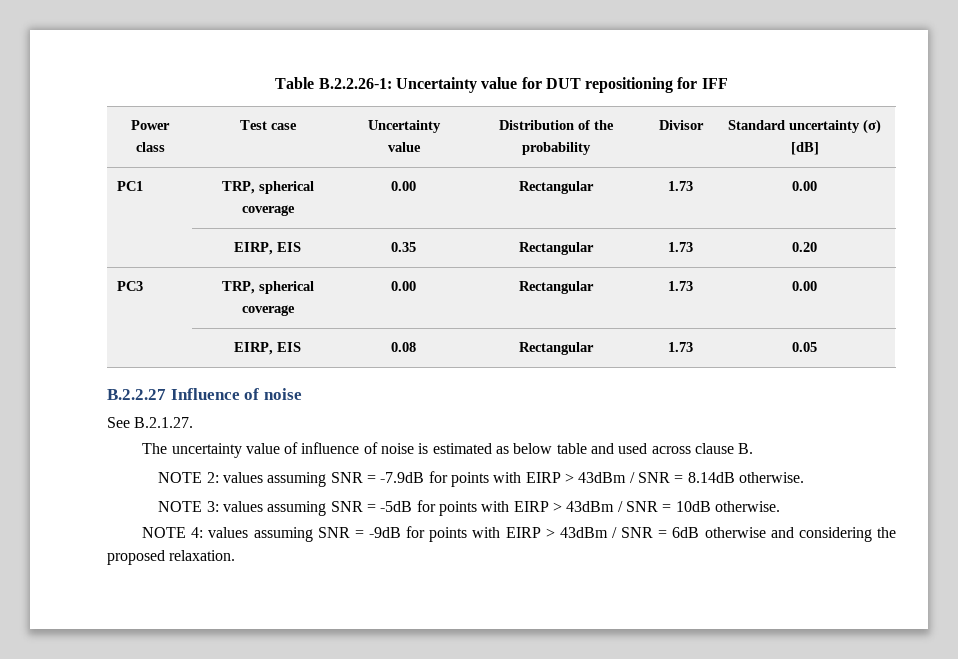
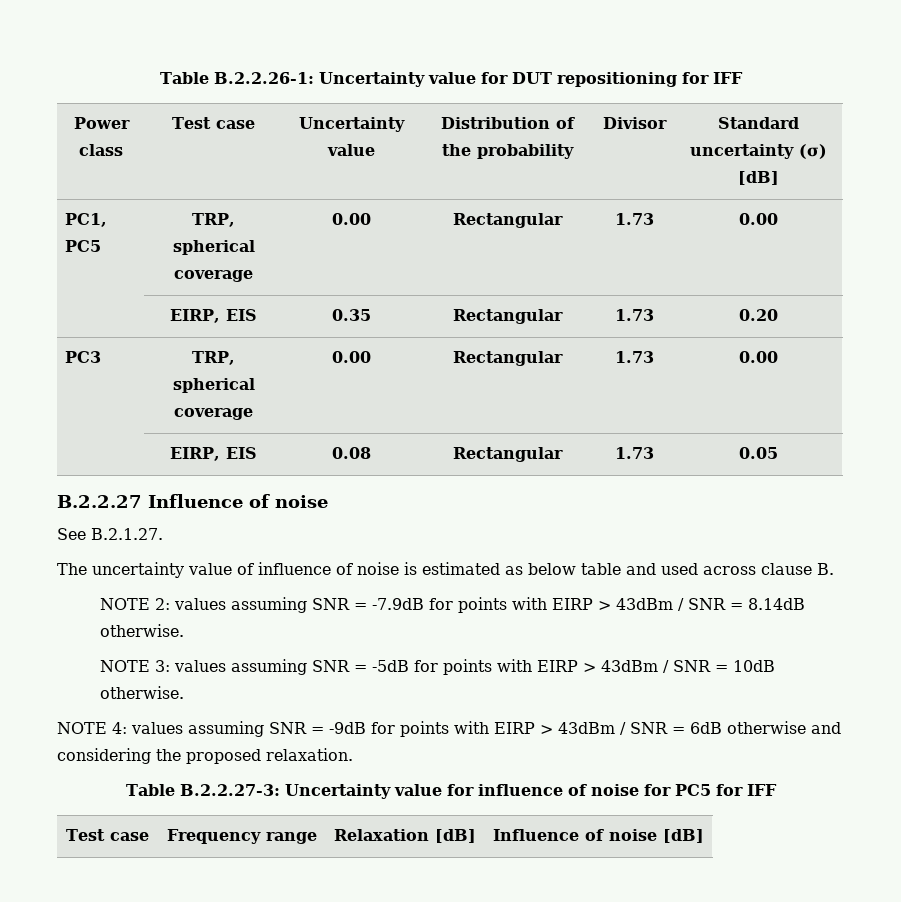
[117,181,144,191] PC1 -> [65,213,108,227] [65,240,102,252] PC1, PC5
(236, 555) none -> [125,784,777,799] [66,829,149,841] [166,829,317,844] [334,829,476,843] [493,829,704,843] // Table B.2.2.27-3: Uncertainty value for influence of noise for PC5 for IFF // Test case | Frequency range | Relaxation [dB] | Influence of noise [dB]

